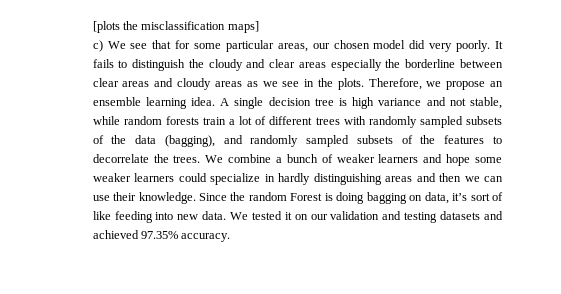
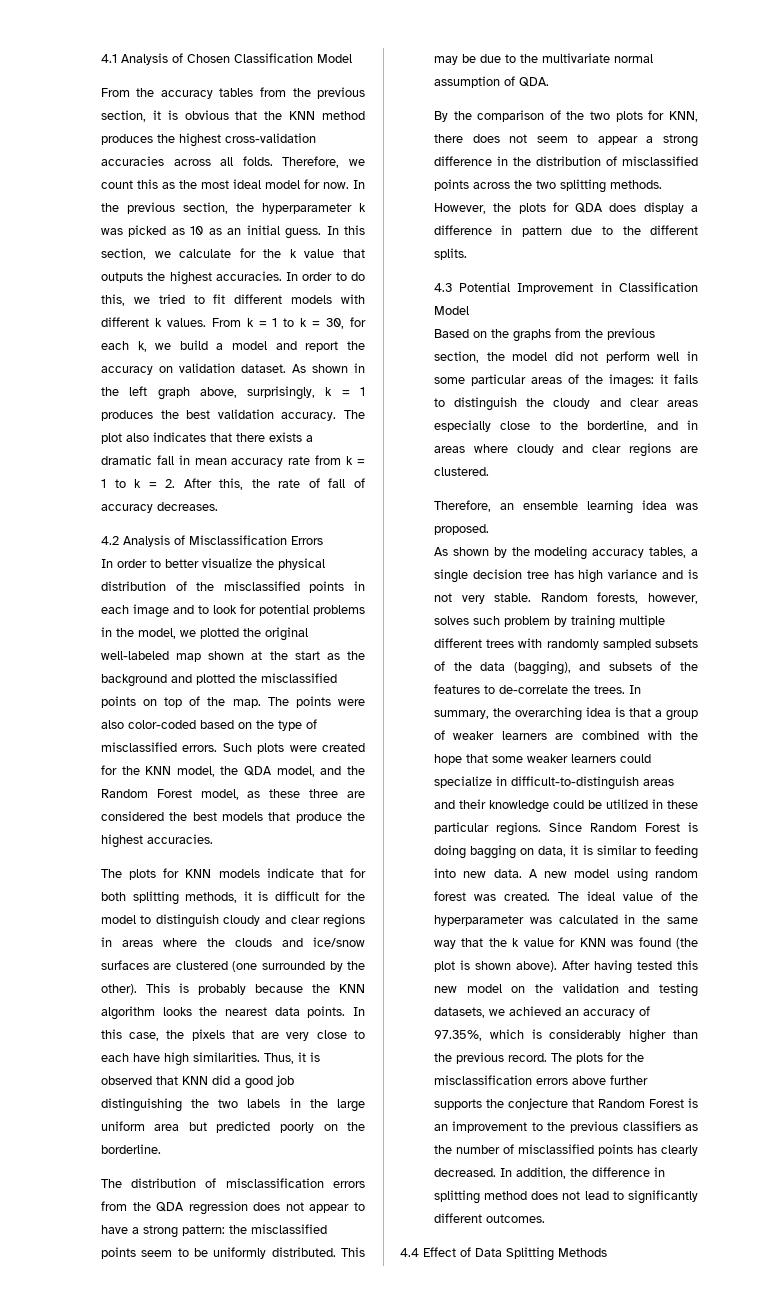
[92,21,259,33] [92,40,504,52] [plots the misclassification maps] // c) We see that for some particular areas, our chosen model did very poorly. It -> [100,53,352,65] [100,87,365,99] [100,110,365,122] [100,133,316,147] [100,156,365,168] [100,179,365,189] [100,202,366,214] [100,225,365,239] [100,248,365,260] [100,271,365,285] [100,294,365,306] [100,317,366,329] [100,340,365,352] [100,363,365,375] [100,386,365,400] [100,409,365,421] [100,432,313,444] [100,455,365,467] [100,478,365,490] [100,502,218,513] [100,535,323,547] [100,558,325,570] [100,581,365,593] [100,604,365,618] [100,627,308,641] [100,651,365,662] [100,673,337,687] [100,696,365,708] [100,719,317,731] [100,742,365,754] [100,765,365,777] [100,789,365,800] [100,811,365,823] [100,834,213,848] [100,868,366,880] [100,891,365,905] [100,914,365,928] [100,937,365,947] [100,960,365,972] [100,983,365,995] [100,1006,365,1020] [100,1029,365,1041] [100,1052,320,1066] [100,1075,294,1089] [100,1098,365,1112] [100,1121,365,1133] [100,1144,161,1154] [100,1178,365,1188] [100,1201,365,1215] [100,1224,327,1238] [100,1247,365,1259] [433,53,653,65] [433,76,549,88] [433,110,698,122] [433,134,698,147] [433,156,698,166] [433,179,662,193] [433,202,698,214] [433,225,698,237] [433,248,467,260] [433,282,698,294] [433,306,469,315] [433,328,655,342] [433,351,698,363] [433,374,668,388] 4.1 Analysis of Chosen Classification Model // From the accuracy tables from the previous section, it is obvious that the KNN method produces the highest cross-validation accuracies across all folds. Therefore, we count this as the most ideal model for now. In the previous section, the hyperparameter k was picked as 10 as an initial guess. In this section, we calculate for the k value that outputs the highest accuracies. In order to do this, we tried to fit different models with different k values. From k = 1 to k = 30, for each k, we build a model and report the accuracy on validation dataset. As shown in the left graph above, surprisingly, k = 1 produces the best validation accuracy. The plot also indicates that there exists a dramatic fall in mean accuracy rate from k = 1 to k = 2. After this, the rate of fall of accuracy decreases. // 4.2 Analysis of Misclassification Errors // In order to better visualize the physical distribution of the misclassified points in each image and to look for potential problems in the model, we plotted the original well-labeled map shown at the start as the background and plotted the misclassified points on top of the map. The points were also color-coded based on the type of misclassified errors. Such plots were created for the KNN model, the QDA model, and the Random Forest model, as these three are considered the best models that produce the highest accuracies. // The plots for KNN models indicate that for both splitting methods, it is difficult for the model to distinguish cloudy and clear regions in areas where the clouds and ice/snow surfaces are clustered (one surrounded by the other). This is probably because the KNN algorithm looks the nearest data points. In this case, the pixels that are very close to each have high similarities. Thus, it is observed that KNN did a good job distinguishing the two labels in the large uniform area but predicted poorly on the borderline. // The distribution of misclassification errors from the QDA regression does not appear to have a strong pattern: the misclassified points seem to be uniformly distributed. This may be due to the multivariate normal assumption of QDA. // By the comparison of the two plots for KNN, there does not seem to appear a strong difference in the distribution of misclassified points across the two splitting methods. However, the plots for QDA does display a difference in pattern due to the different splits. // 4.3 Potential Improvement in Classification Model // Based on the graphs from the previous section, the model did not perform well in some particular areas of the images: it
[385,59,503,68] [92,78,504,90] [92,97,230,109] the borderline between clear areas and cloudy areas as we see in the plots. Therefore, we propose an ensemble learning idea. A -> [500,420,698,432] [433,443,698,457] [433,467,489,476] [433,500,698,514] [433,524,489,535] [433,546,698,560] close to the borderline, and in areas where cloudy and clear regions are clustered. // Therefore, an ensemble learning idea was proposed. // As shown by the modeling accuracy tables, a
[339,98,348,106] is -> [553,570,574,579] has
[449,97,502,109] [92,116,267,125] not stable, while random forests train a lot of -> [688,569,698,579] [433,592,698,604] [433,615,665,629] is not very stable. Random forests, however, solves such problem by training multiple
[250,135,350,147] randomly sampled -> (601, 666) none
[92,154,149,163] decorrelate -> [498,685,568,694] de-correlate
[205,154,471,166] We combine a bunch of weaker learners and hope -> [628,685,641,694] [433,707,698,721] [433,730,698,740] [433,754,488,765] In summary, the overarching idea is that a group of weaker learners are combined with the hope that
[278,173,504,185] [92,192,287,204] hardly distinguishing areas and then we can use their knowledge. Since the random -> [510,776,674,790] [433,799,698,813] [433,822,637,836] difficult-to-distinguish areas and their knowledge could be utilized in these particular regions. Since Random
[452,192,503,201] [92,211,504,223] [92,230,231,242] it’s sort of like feeding into new data. We tested it on our validation and testing datasets and achieved 97.35% accuracy. -> [570,845,698,859] [433,868,698,882] [433,891,698,901] [433,914,698,926] [433,937,698,949] [433,960,698,974] [433,983,698,997] [433,1006,650,1018] [433,1029,698,1043] [433,1052,644,1064] [433,1075,648,1085] [433,1098,698,1110] [433,1121,698,1133] [433,1144,698,1156] [433,1167,665,1179] [433,1190,698,1204] [433,1213,545,1223] [400,1247,607,1261] it is similar to feeding into new data. A new model using random forest was created. The ideal value of the hyperparameter was calculated in the same way that the k value for KNN was found (the plot is shown above). After having tested this new model on the validation and testing datasets, we achieved an accuracy of 97.35%, which is considerably higher than the previous record. The plots for the misclassification errors above further supports the conjecture that Random Forest is an improvement to the previous classifiers as the number of misclassified points has clearly decreased. In addition, the difference in splitting method does not lead to significantly different outcomes. // 4.4 Effect of Data Splitting Methods

